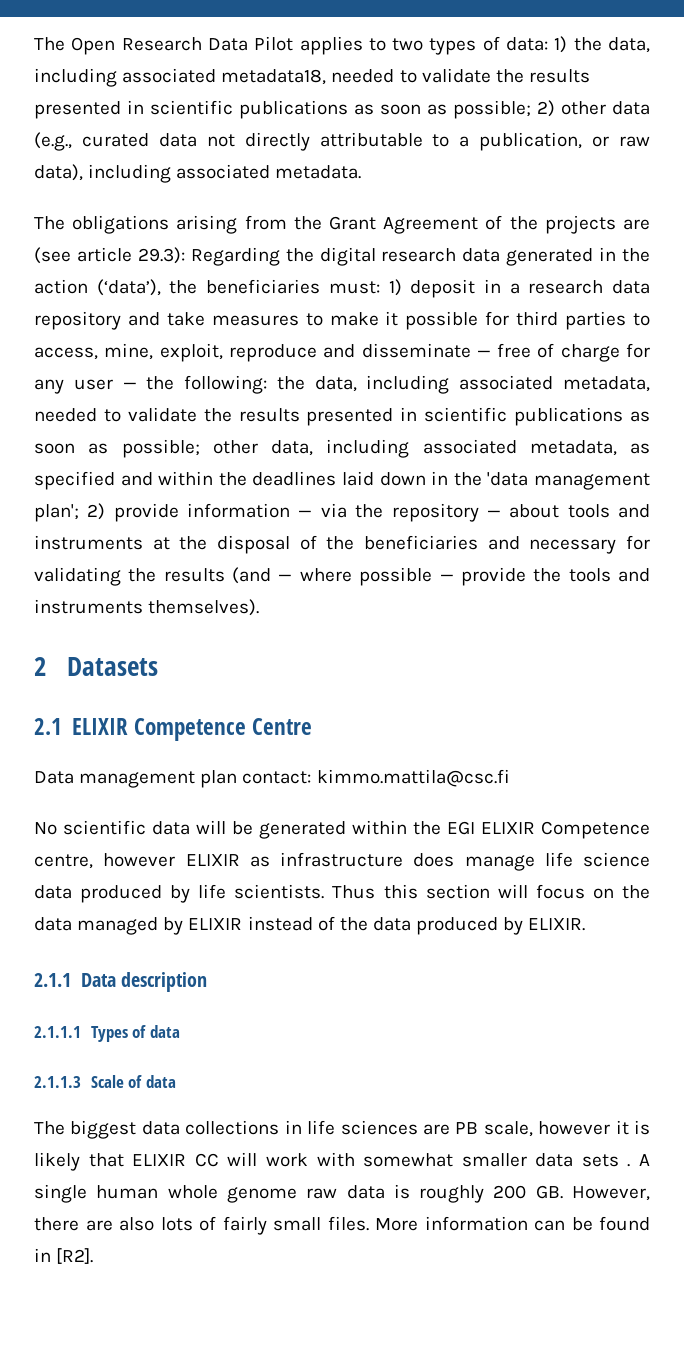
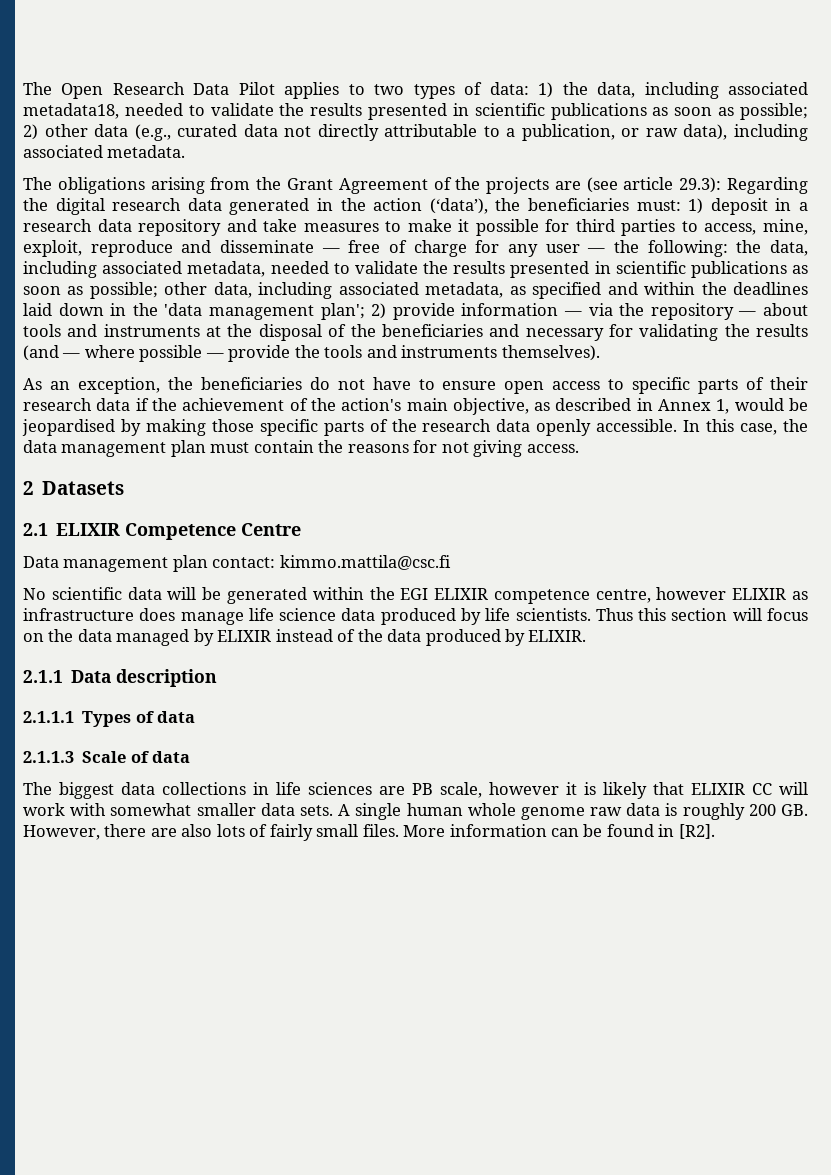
(260, 607) none -> [23,377,808,394] [23,398,808,415] [22,419,809,436] [23,440,579,457] // As an exception, the beneficiaries do not have to ensure open access to specific parts of their research data if the achievement of the action's main objective, as described in Annex 1, would be jeopardised by making those specific parts of the research data openly accessible. In this case, the data management plan must contain the reasons for not giving access.
[541,821,650,839] Competence -> [493,589,590,604] competence
[581,1154,631,1167] sets . -> [299,805,333,816] sets.

